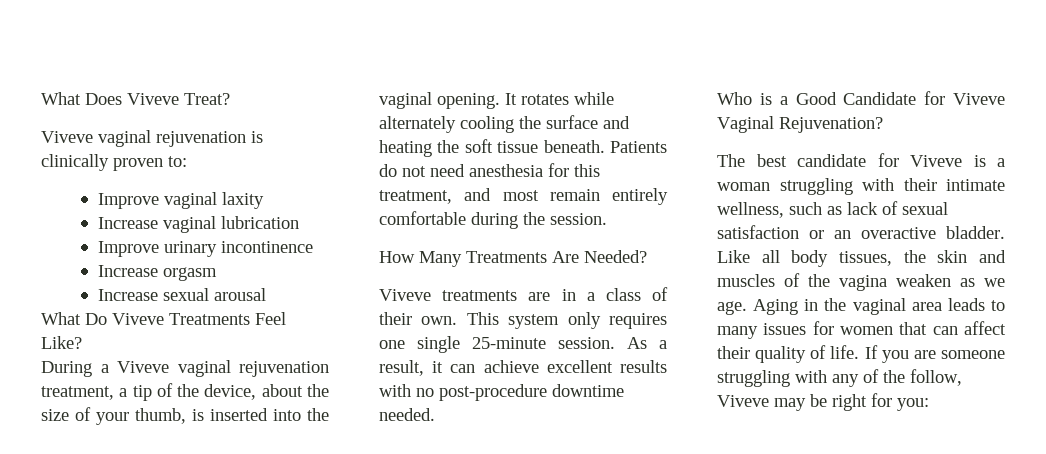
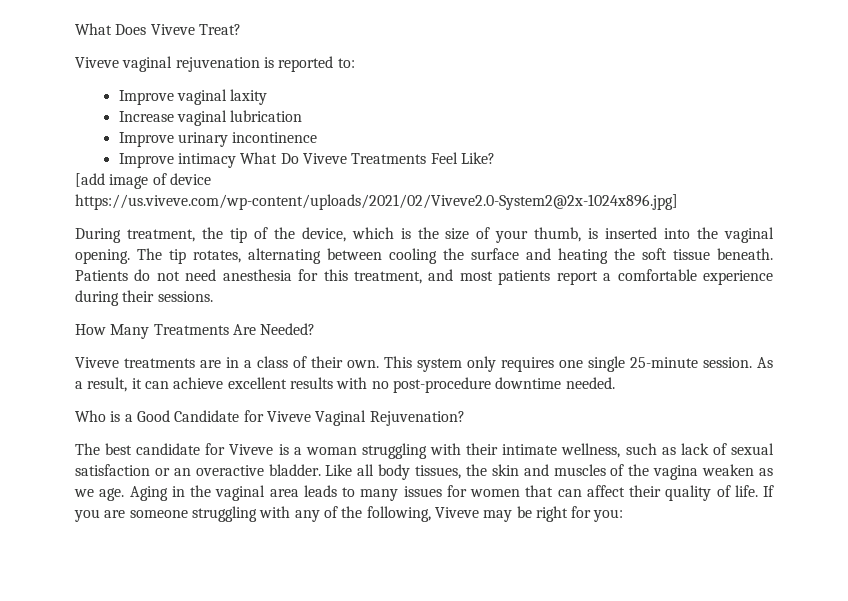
[41,154,163,171] clinically proven -> [278,56,334,72] reported
[97,265,217,281] [97,288,266,301] Increase orgasm // Increase sexual arousal // -> [118,153,236,168] Improve intimacy
[41,360,329,377] [41,386,128,400] During a Viveve vaginal rejuvenation treatment, a -> [75,173,211,189] [75,194,678,210] [75,227,223,243] [add image of device https://us.viveve.com/wp-content/uploads/2021/02/Viveve2.0-System2@2x-1024x896.jpg] // During treatment, the
[261,384,303,397] about -> [351,227,411,239] which is
[505,92,614,105] [379,116,456,133] It rotates while alternately -> [137,248,382,264] The tip rotates, alternating between
[549,188,668,205] [379,211,607,229] remain entirely comfortable during the session. -> [498,269,774,285] [75,290,213,306] patients report a comfortable experience during their sessions.
[910,369,962,386] follow, -> [366,506,431,522] following,

